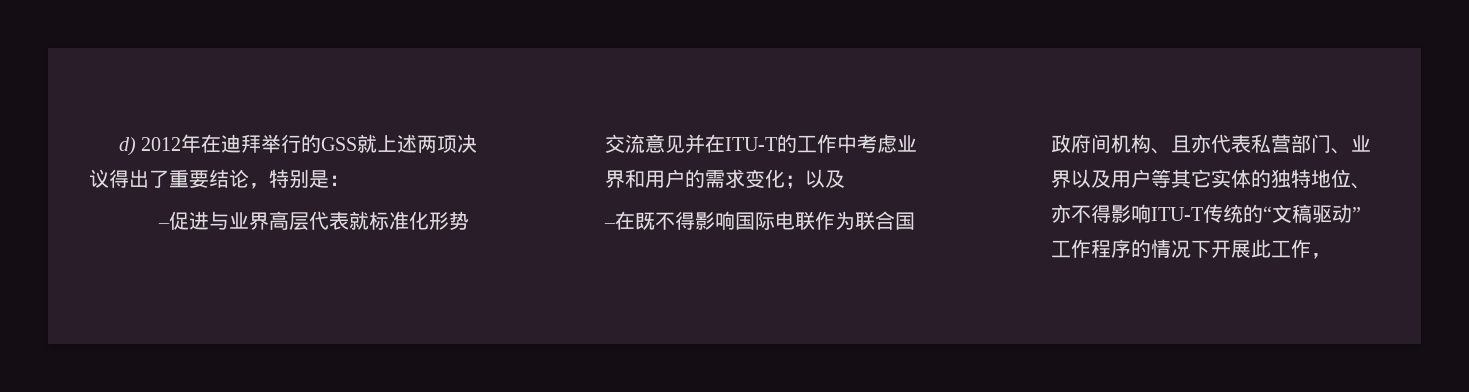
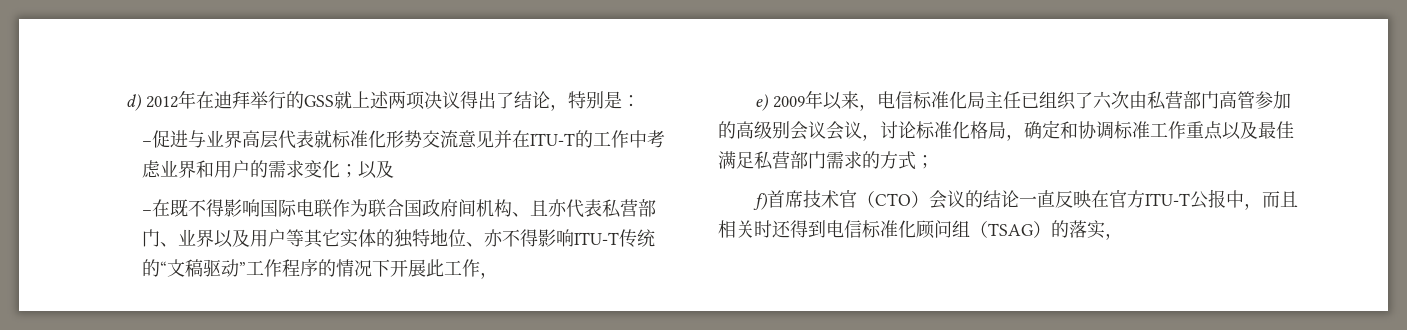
[169,170,209,188] 重要 -> (514, 100) none
(1332, 256) none -> [754,90,1291,111] [718,120,1294,141] [718,151,934,170] [752,189,1298,210] [718,220,1123,240] // e) 2009年以来，电信标准化局主任已组织了六次由私营部门高管参加的高级别会议会议，讨论标准化格局，确定和协调标准工作重点以及最佳满足私营部门需求的方式； // f)首席技术官（CTO）会议的结论一直反映在官方ITU-T公报中，而且相关时还得到电信标准化顾问组（TSAG）的落实，

